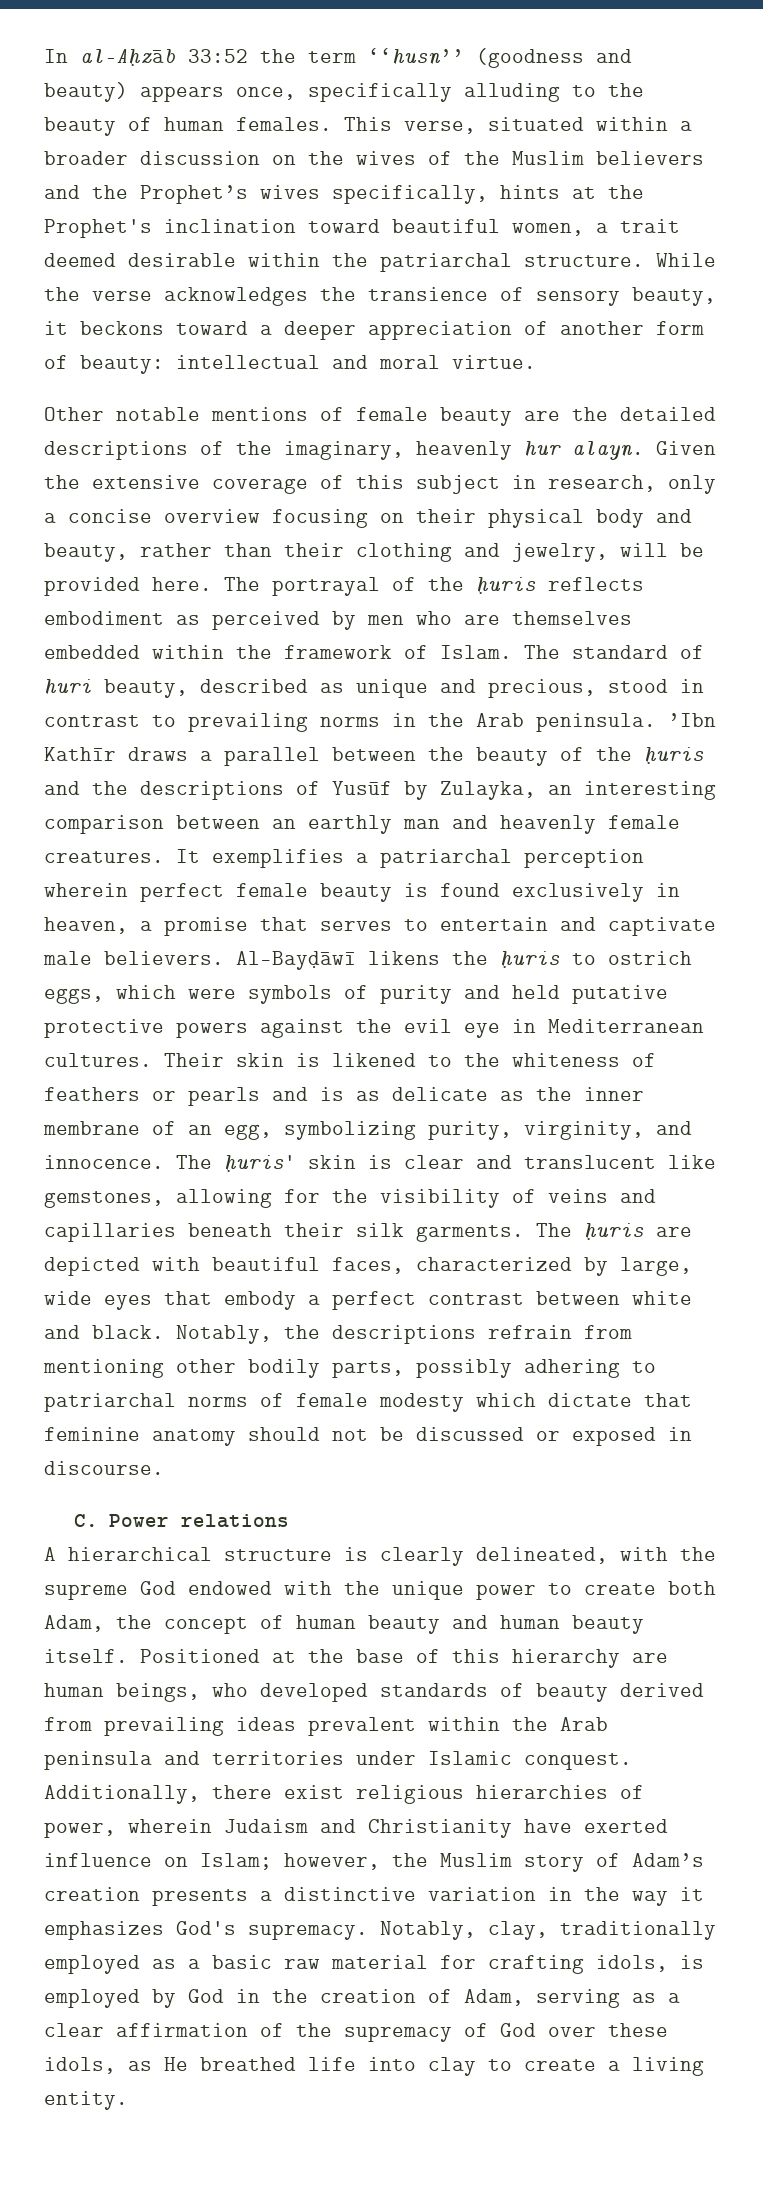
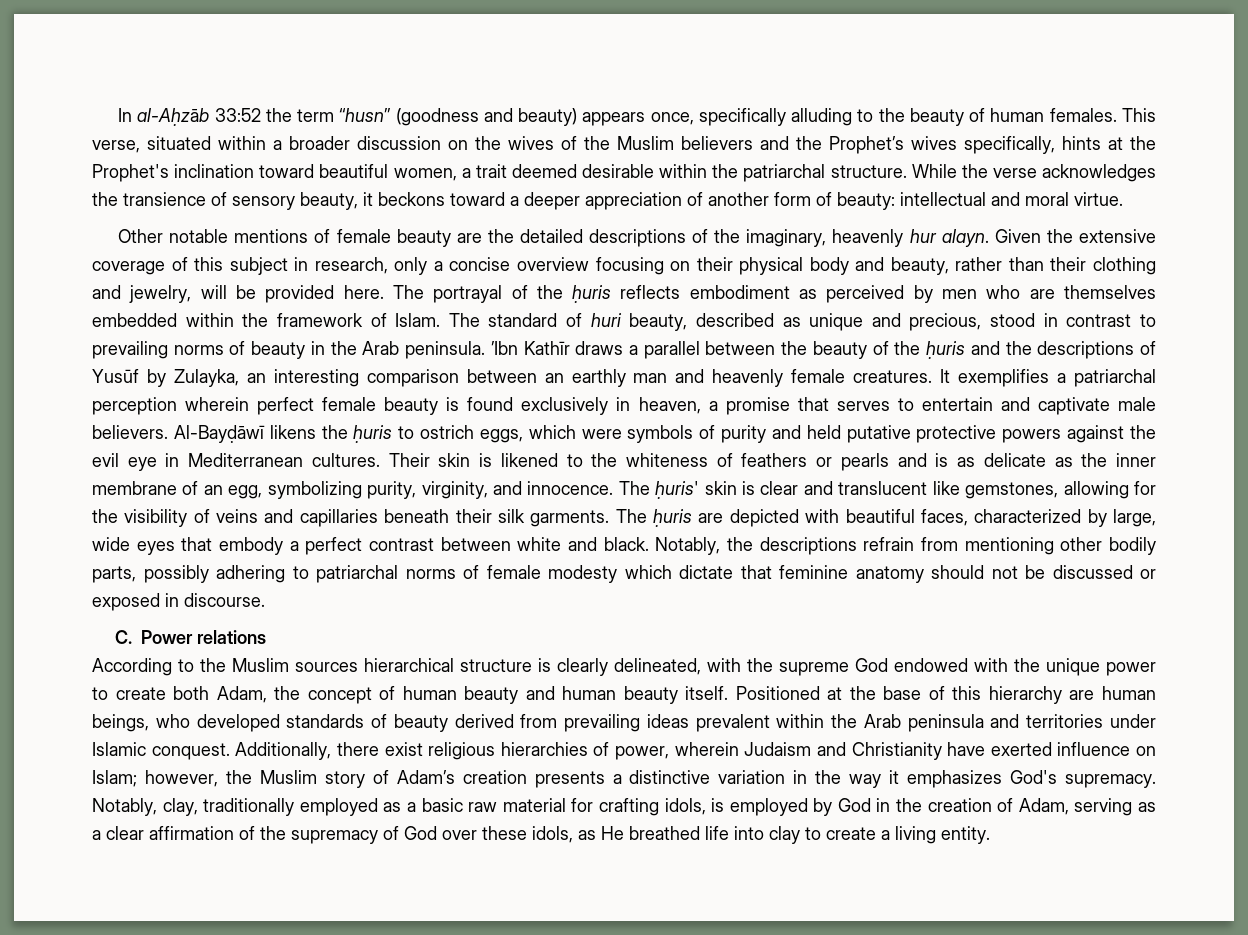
(380, 722) none -> [229,341,306,359] of beauty
[44,1547,56,1561] A -> [92,658,358,676] According to the Muslim sources

